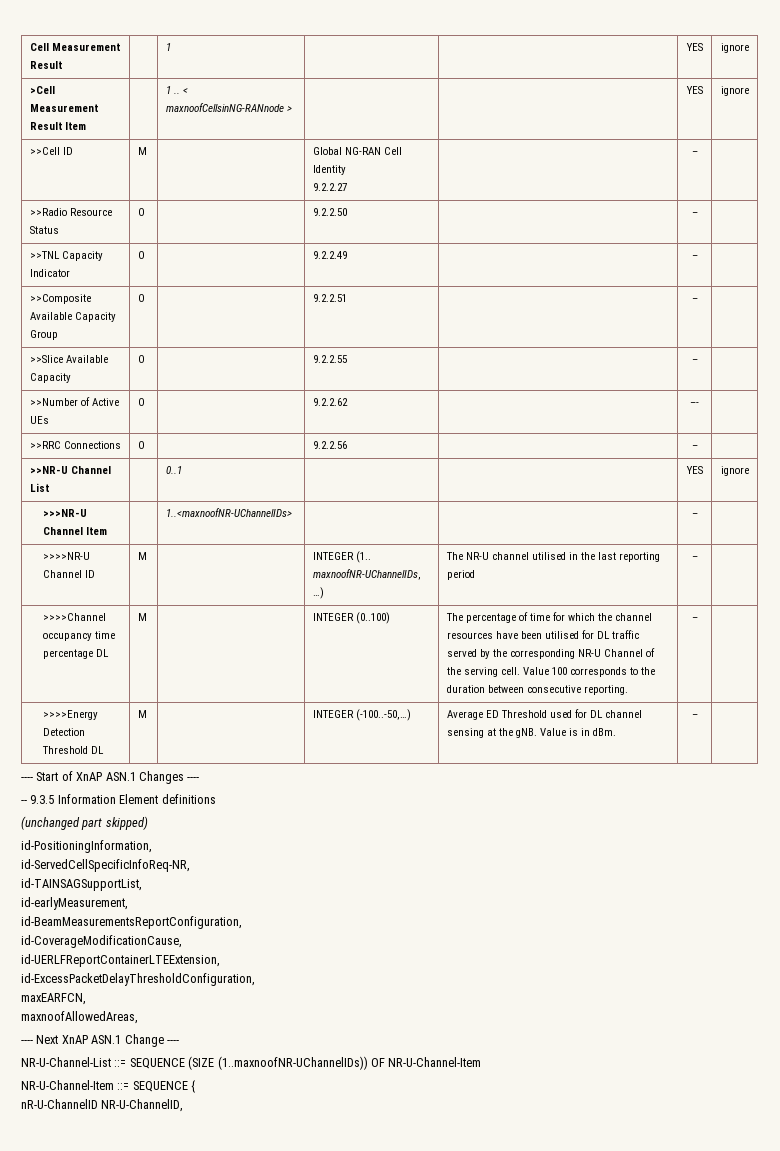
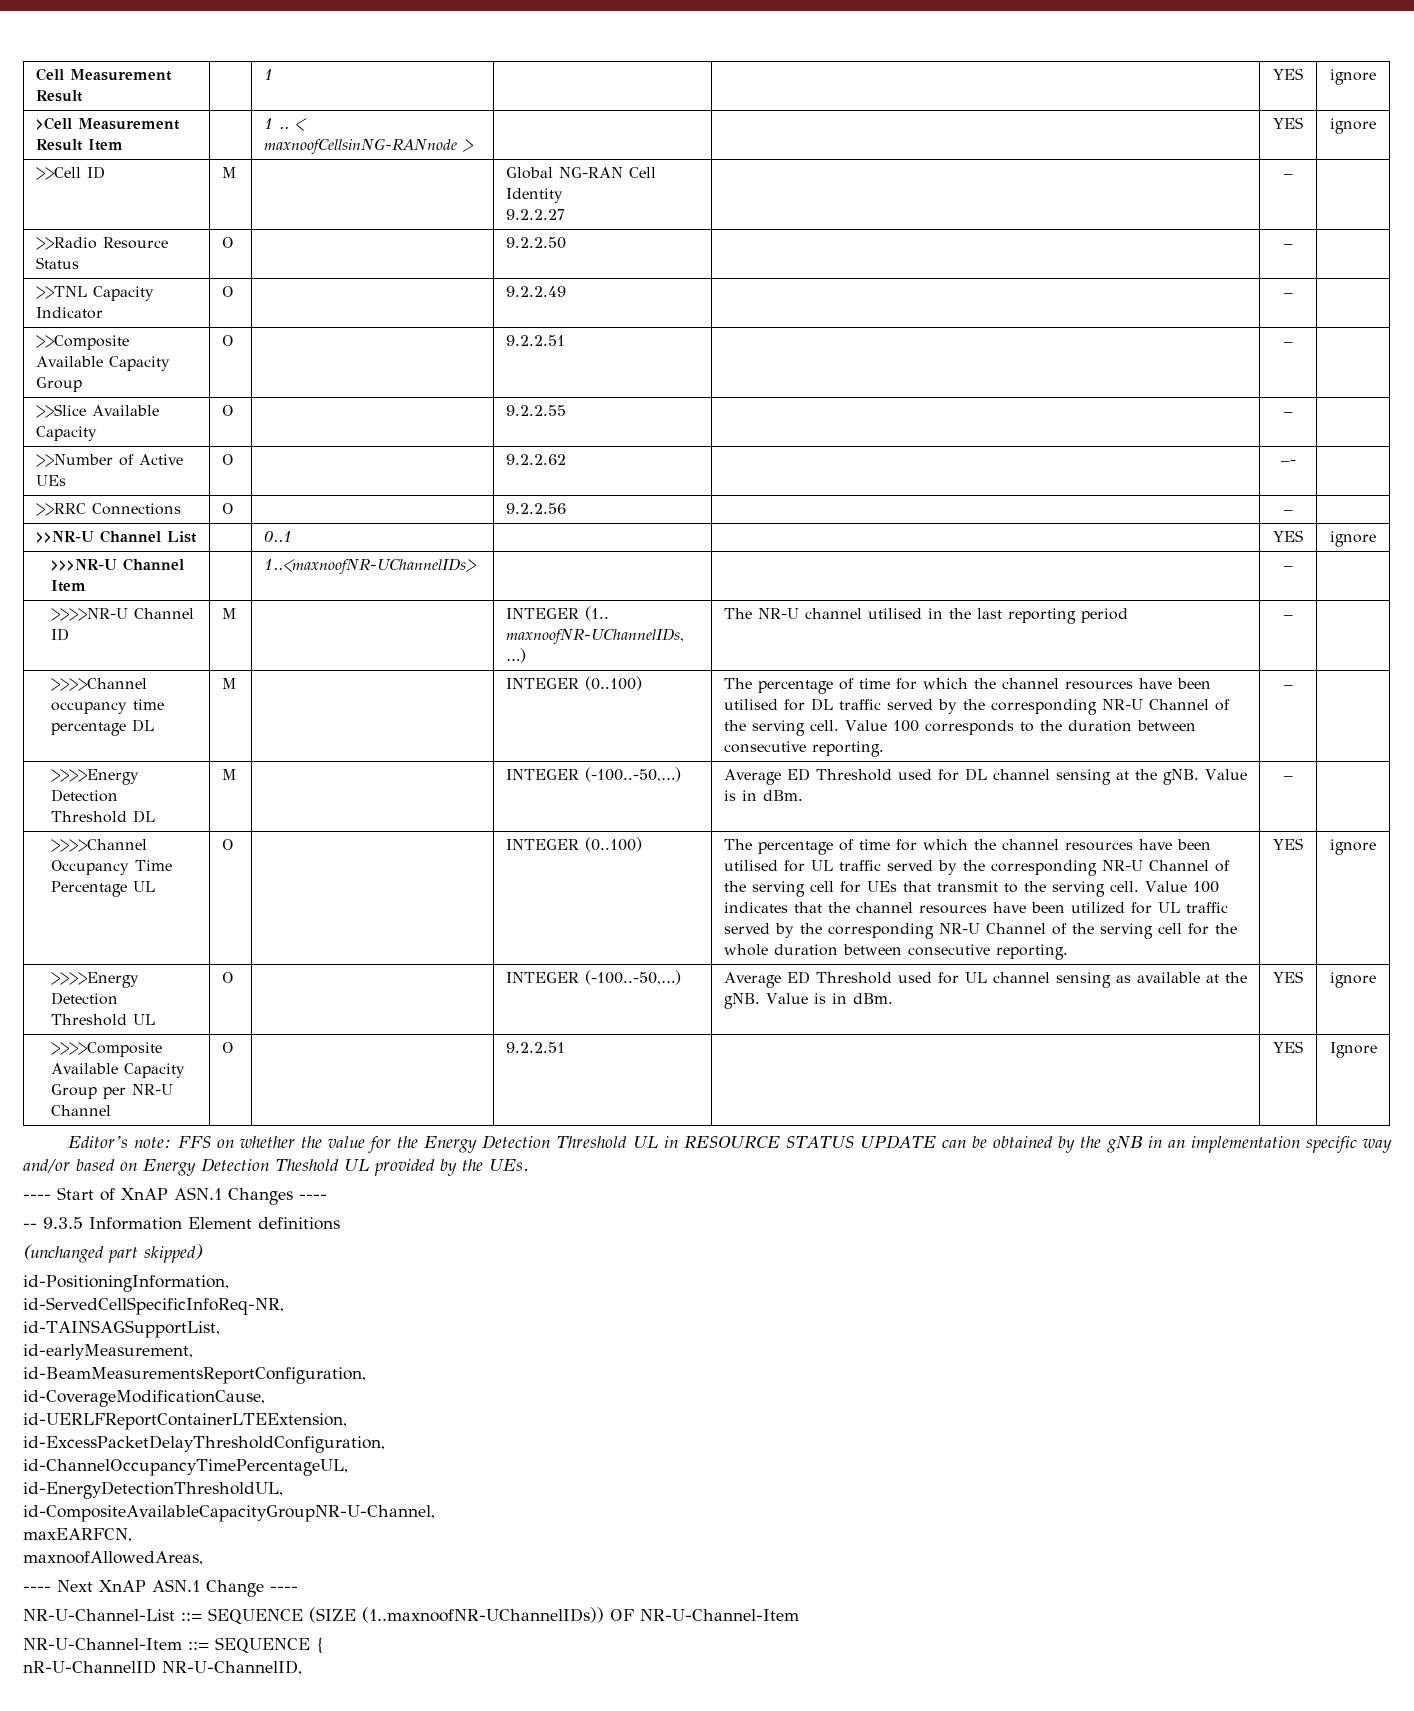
(698, 716) none -> [51,839,148,852] [51,860,173,875] [51,881,156,897] [221,839,233,850] [505,837,642,852] [723,839,1211,855] [723,860,1230,876] [723,881,1219,897] [723,902,1228,914] [723,923,1237,939] [723,944,1068,960] [1273,838,1303,850] [1330,839,1376,855] [51,972,140,988] [51,992,119,1005] [51,1014,156,1026] [221,972,233,983] [505,970,681,985] [723,971,1247,988] [723,993,893,1009] [1273,971,1303,983] [1330,972,1376,988] [51,1042,163,1057] [51,1063,186,1078] [51,1084,174,1099] [51,1105,112,1116] [221,1042,233,1053] [505,1042,565,1053] [1273,1041,1303,1053] [1329,1042,1377,1058] [68,1135,1392,1153] [23,1158,529,1176] // >>>>Channel Occupancy Time Percentage UL | O | | INTEGER (0..100) | The percentage of time for which the channel resources have been utilised for UL traffic served by the corresponding NR-U Channel of the serving cell for UEs that transmit to the serving cell. Value 100 indicates that the channel resources have been utilized for UL traffic served by the corresponding NR-U Channel of the serving cell for the whole duration between consecutive reporting. | YES | ignore // >>>>Energy Detection Threshold UL | O | | INTEGER (-100..-50,…) | Average ED Threshold used for UL channel sensing as available at the gNB. Value is in dBm. | YES | ignore // >>>>Composite Available Capacity Group per NR-U Channel | O | | 9.2.2.51 | | YES | Ignore // Editor’s note: FFS on whether the value for the Energy Detection Threshold UL in RESOURCE STATUS UPDATE can be obtained by the gNB in an implementation specific way and/or based on Energy Detection Theshold UL provided by the UEs.
(255, 979) none -> [23,1459,348,1476] [23,1481,283,1499] [23,1505,435,1522] // id-ChannelOccupancyTimePercentageUL, // id-EnergyDetectionThresholdUL, // id-CompositeAvailableCapacityGroupNR-U-Channel,

